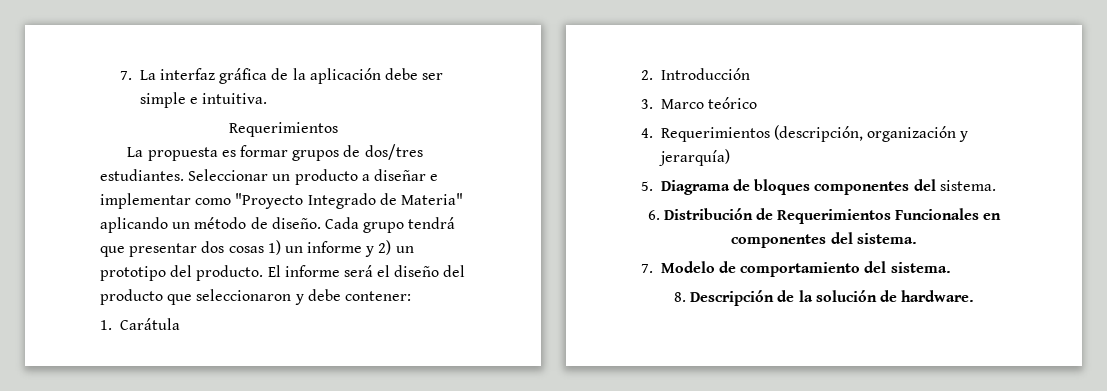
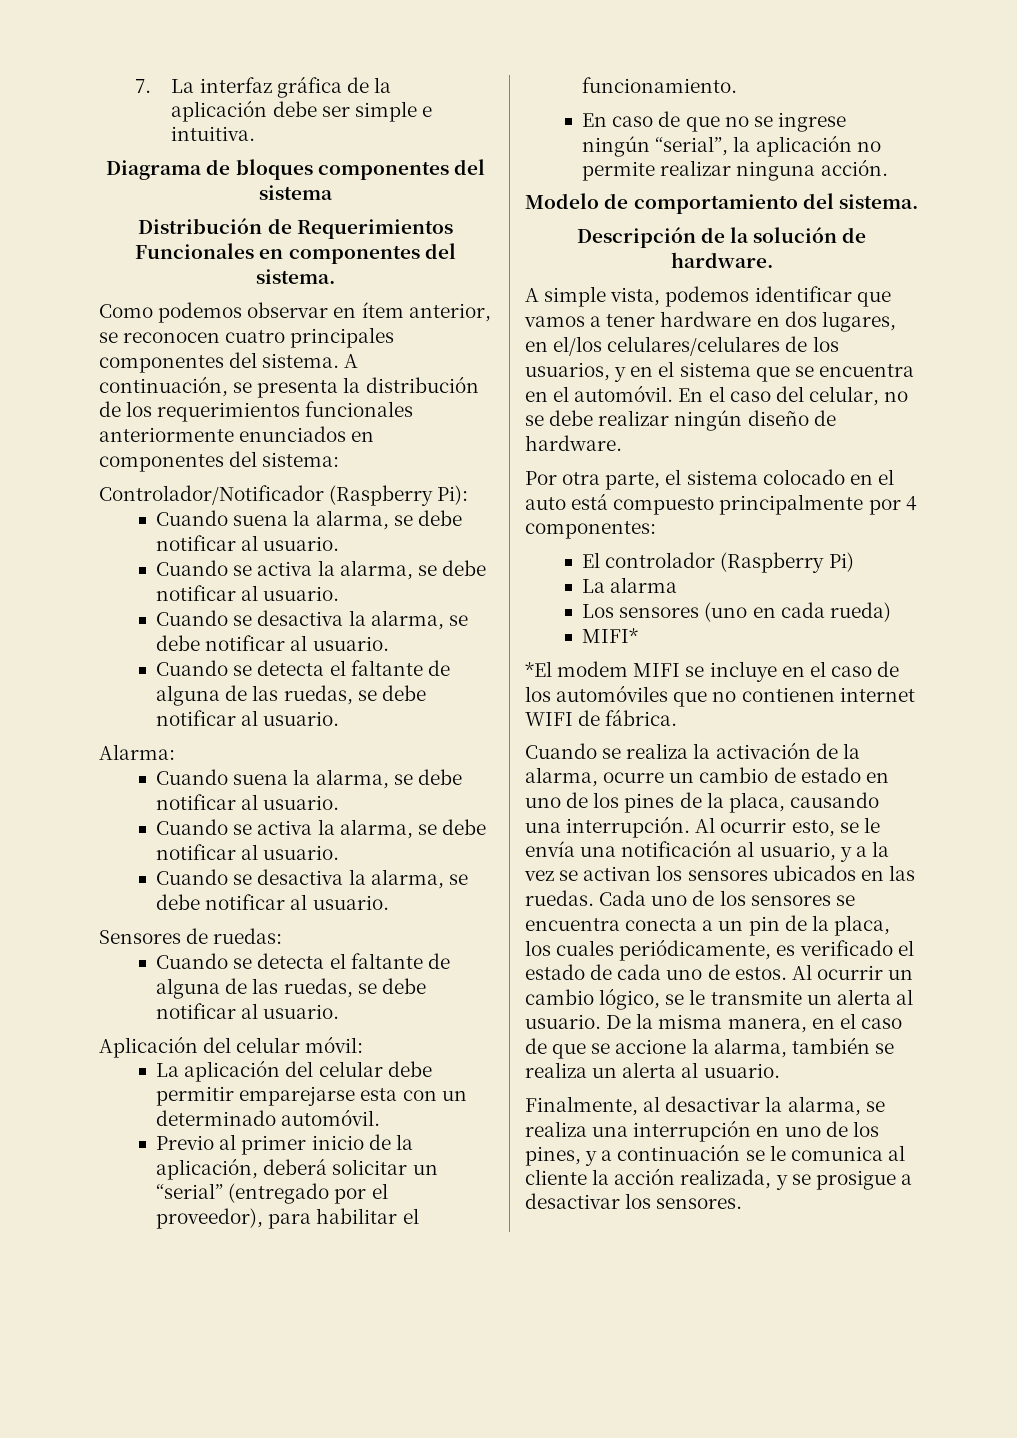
[228,122,338,137] [127,144,423,161] [100,169,439,185] [100,193,463,209] [100,217,456,233] [100,240,414,257] [100,265,466,281] [100,289,411,305] [100,318,180,330] [641,68,750,80] [641,97,758,109] [641,125,969,142] [658,149,730,166] [641,181,653,191] Requerimientos // La propuesta es formar grupos de dos/tres estudiantes. Seleccionar un producto a diseñar e implementar como "Proyecto Integrado de Materia" aplicando un método de diseño. Cada grupo tendrá que presentar dos cosas 1) un informe y 2) un prototipo del producto. El informe será el diseño del producto que seleccionaron y debe contener: // 1. Carátula // 2. Introducción // 3. Marco teórico // 4. Requerimientos (descripción, organización y jerarquía) // 5. -> (256, 133) none
[939,180,996,191] [647,210,660,220] sistema. // 6. -> [259,185,333,200] sistema //
[641,264,653,273] 7. -> [99,302,491,323] [99,327,395,348] [99,352,359,373] [99,376,479,398] [99,401,414,422] [99,426,375,442] [99,451,340,472] [99,485,469,506] [156,510,462,530] [156,535,340,551] [156,560,486,580] [156,585,340,601] [156,610,468,630] [156,635,389,651] [156,660,450,676] [156,685,426,706] [156,710,340,726] [99,744,175,760] [156,769,462,789] [156,794,340,810] [156,819,486,839] [156,844,340,860] [156,869,468,889] [156,894,389,910] [99,928,283,944] [156,953,450,969] [156,978,426,999] [156,1003,340,1019] [99,1036,364,1058] [156,1060,432,1082] [156,1086,467,1106] [156,1109,381,1126] [156,1134,413,1155] [156,1158,438,1180] [156,1183,388,1204] [156,1208,419,1229] [582,77,738,93] [582,111,846,132] [582,135,881,157] [582,159,888,181] Como podemos observar en ítem anterior, se reconocen cuatro principales componentes del sistema. A continuación, se presenta la distribución de los requerimientos funcionales anteriormente enunciados en componentes del sistema: // Controlador/Notificador (Raspberry Pi): // Cuando suena la alarma, se debe notificar al usuario. // Cuando se activa la alarma, se debe notificar al usuario. // Cuando se desactiva la alarma, se debe notificar al usuario. // Cuando se detecta el faltante de alguna de las ruedas, se debe notificar al usuario. // Alarma: // Cuando suena la alarma, se debe notificar al usuario. // Cuando se activa la alarma, se debe notificar al usuario. // Cuando se desactiva la alarma, se debe notificar al usuario. // Sensores de ruedas: // Cuando se detecta el faltante de alguna de las ruedas, se debe notificar al usuario. // Aplicación del celular móvil: // La aplicación del celular debe permitir emparejarse esta con un determinado automóvil. // Previo al primer inicio de la aplicación, deberá solicitar un “serial” (entregado por el proveedor), para habilitar el funcionamiento. // En caso de que no se ingrese ningún “serial”, la aplicación no permite realizar ninguna acción. //
[673,292,686,302] 8. -> (918, 201) none
(975, 296) none -> [525,286,891,307] [524,311,896,332] [525,336,839,356] [525,361,914,382] [525,385,909,406] [525,410,836,431] [525,435,622,451] [525,469,894,490] [525,493,917,515] [525,521,656,539] [582,552,854,573] [582,577,678,593] [582,602,891,622] [582,628,639,643] [525,661,900,682] [525,685,915,707] [525,709,678,726] [525,742,860,759] [525,767,889,787] [525,792,879,813] [525,816,880,838] [525,840,889,862] [524,865,915,881] [525,890,855,906] [525,915,890,936] [525,939,914,961] [525,964,914,980] [525,988,913,1010] [525,1013,902,1033] [525,1037,894,1059] [525,1062,780,1078] [525,1096,885,1116] [525,1120,879,1142] [525,1144,905,1166] [525,1168,912,1190] [525,1193,743,1209] // A simple vista, podemos identificar que vamos a tener hardware en dos lugares, en el/los celulares/celulares de los usuarios, y en el sistema que se encuentra en el automóvil. En el caso del celular, no se debe realizar ningún diseño de hardware. // Por otra parte, el sistema colocado en el auto está compuesto principalmente por 4 componentes: // El controlador (Raspberry Pi) // La alarma // Los sensores (uno en cada rueda) // MIFI* // *El modem MIFI se incluye en el caso de los automóviles que no contienen internet WIFI de fábrica. // Cuando se realiza la activación de la alarma, ocurre un cambio de estado en uno de los pines de la placa, causando una interrupción. Al ocurrir esto, se le envía una notificación al usuario, y a la vez se activan los sensores ubicados en las ruedas. Cada uno de los sensores se encuentra conecta a un pin de la placa, los cuales periódicamente, es verificado el estado de cada uno de estos. Al ocurrir un cambio lógico, se le transmite un alerta al usuario. De la misma manera, en el caso de que se accione la alarma, también se realiza un alerta al usuario. // Finalmente, al desactivar la alarma, se realiza una interrupción en uno de los pines, y a continuación se le comunica al cliente la acción realizada, y se prosigue a desactivar los sensores.

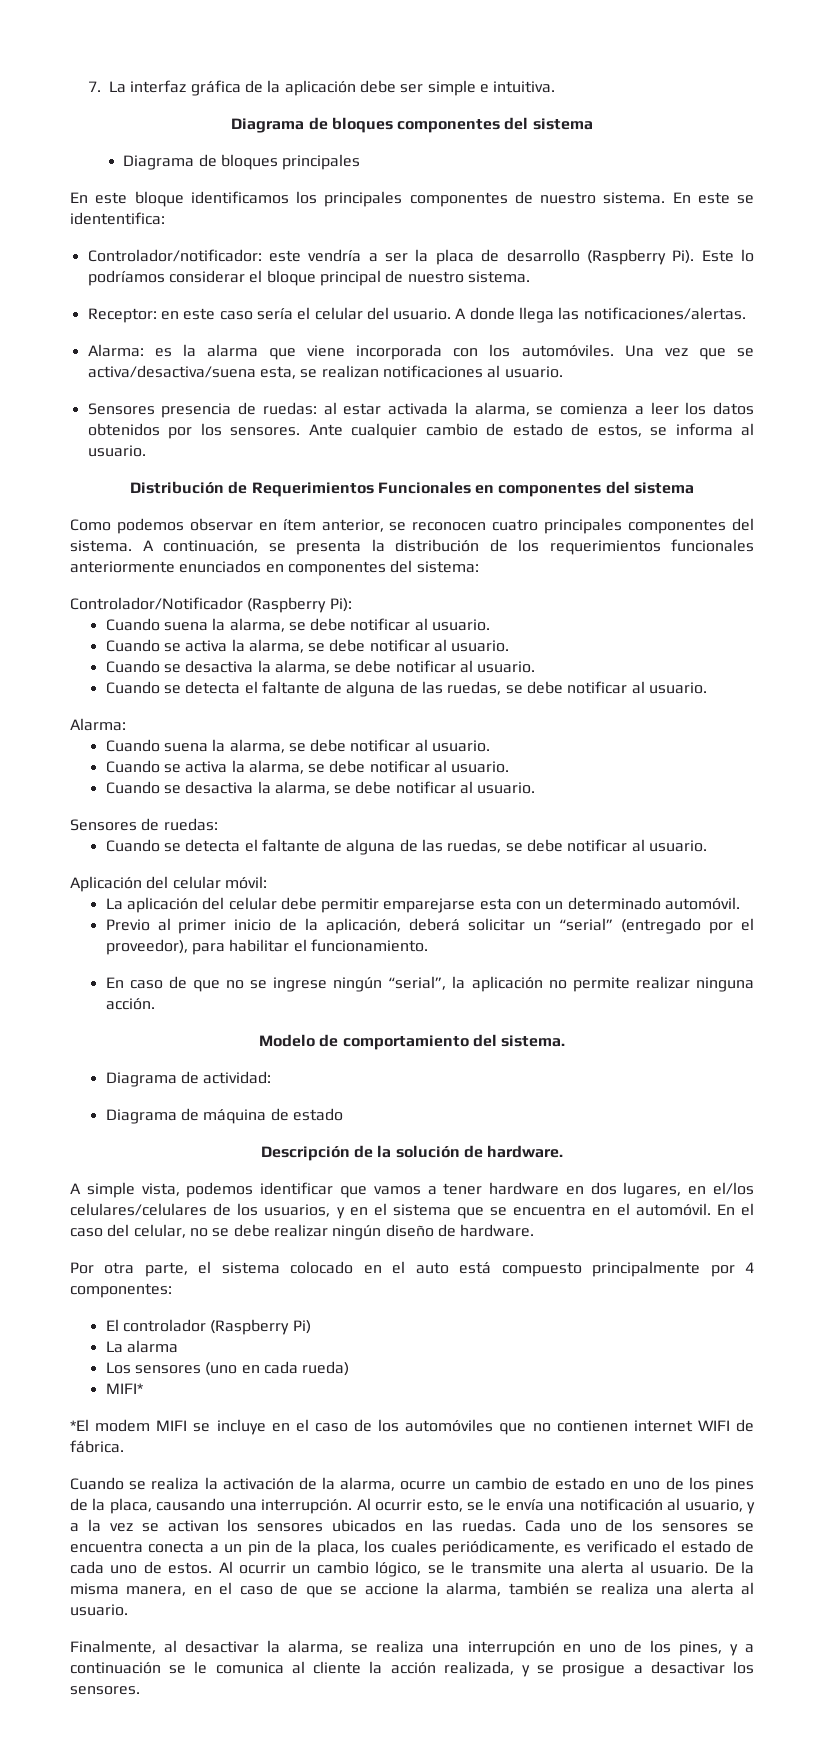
(333, 192) none -> [123,154,361,170] [70,191,754,207] [70,212,165,225] [87,249,755,265] [87,270,530,286] [87,307,746,323] [87,344,755,360] [87,365,563,379] [87,402,754,418] [87,423,754,439] [87,445,146,457] // Diagrama de bloques principales // En este bloque identificamos los principales componentes de nuestro sistema. En este se idententifica: // Controlador/notificador: este vendría a ser la placa de desarrollo (Raspberry Pi). Este lo podríamos considerar el bloque principal de nuestro sistema. // Receptor: en este caso sería el celular del usuario. A donde llega las notificaciones/alertas. // Alarma: es la alarma que viene incorporada con los automóviles. Una vez que se activa/desactiva/suena esta, se realizan notificaciones al usuario. // Sensores presencia de ruedas: al estar activada la alarma, se comienza a leer los datos obtenidos por los sensores. Ante cualquier cambio de estado de estos, se informa al usuario.
[256,269,335,284] sistema. -> [634,482,695,494] sistema
(918, 201) none -> [105,1071,272,1087] [105,1108,343,1124] // Diagrama de actividad: // Diagrama de máquina de estado
[806,994,832,1005] un -> [547,1565,575,1574] una
[592,1067,618,1078] un -> [656,1586,684,1595] una

